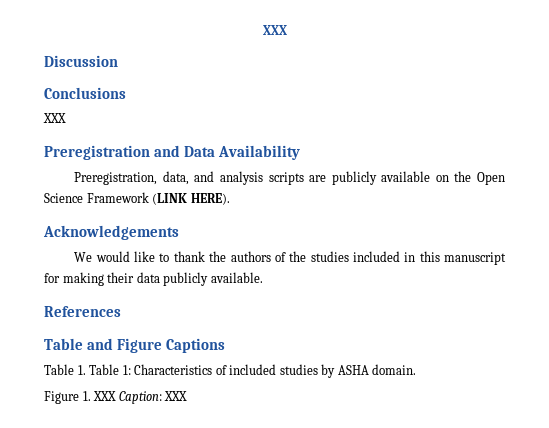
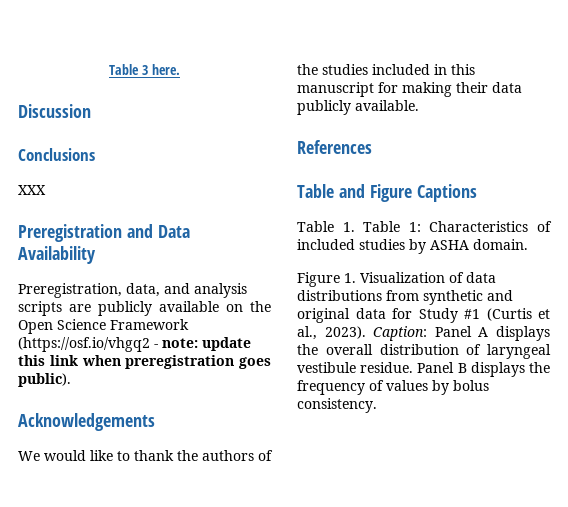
[262,25,287,35] XXX -> [109,64,180,75] Table 3 here.
[152,193,230,205] (LINK HERE). -> [18,337,251,352] [18,355,271,369] [18,373,71,387] (https://osf.io/vhgq2 - note: update this link when preregistration goes public).
[93,391,188,404] XXX Caption: XXX -> [360,272,496,283] [297,290,513,305] [297,308,550,323] [297,326,550,341] [297,344,551,359] [297,362,550,377] [297,380,489,395] [297,398,377,413] Visualization of data distributions from synthetic and original data for Study #1 (Curtis et al., 2023). Caption: Panel A displays the overall distribution of laryngeal vestibule residue. Panel B displays the frequency of values by bolus consistency.

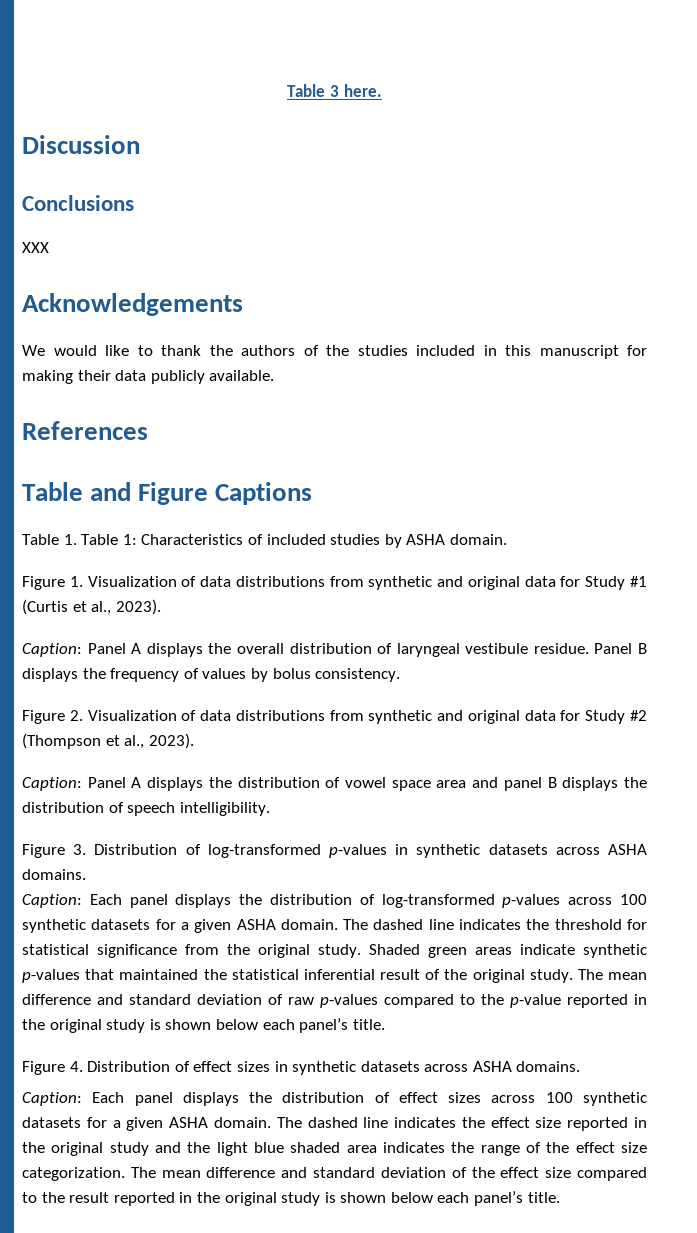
[18,224,190,242] [18,246,96,264] [18,283,247,298] [18,301,271,316] [18,319,189,334] [18,337,251,352] [18,355,271,369] [18,373,71,387] // Preregistration and Data Availability // Preregistration, data, and analysis scripts are publicly available on the Open Science Framework (https://osf.io/vhgq2 - note: update this link when preregistration goes public). -> (49, 247) none
(366, 332) none -> (161, 607) //
(377, 405) none -> [22,710,647,724] [22,733,194,749] [22,777,647,791] [22,802,270,816] [22,844,647,858] [22,869,86,880] [22,894,647,908] [22,919,647,933] [22,944,647,958] [22,969,647,983] [22,994,647,1008] [22,1018,385,1033] [22,1061,581,1075] [22,1092,647,1106] [22,1117,648,1131] [22,1142,647,1156] [22,1167,647,1181] [22,1191,560,1206] // Figure 2. Visualization of data distributions from synthetic and original data for Study #2 (Thompson et al., 2023). // Caption: Panel A displays the distribution of vowel space area and panel B displays the distribution of speech intelligibility. // Figure 3. Distribution of log-transformed p-values in synthetic datasets across ASHA domains. // Caption: Each panel displays the distribution of log-transformed p-values across 100 synthetic datasets for a given ASHA domain. The dashed line indicates the threshold for statistical significance from the original study. Shaded green areas indicate synthetic p-values that maintained the statistical inferential result of the original study. The mean difference and standard deviation of raw p-values compared to the p-value reported in the original study is shown below each panel’s title. // Figure 4. Distribution of effect sizes in synthetic datasets across ASHA domains. // Caption: Each panel displays the distribution of effect sizes across 100 synthetic datasets for a given ASHA domain. The dashed line indicates the effect size reported in the original study and the light blue shaded area indicates the range of the effect size categorization. The mean difference and standard deviation of the effect size compared to the result reported in the original study is shown below each panel’s title.

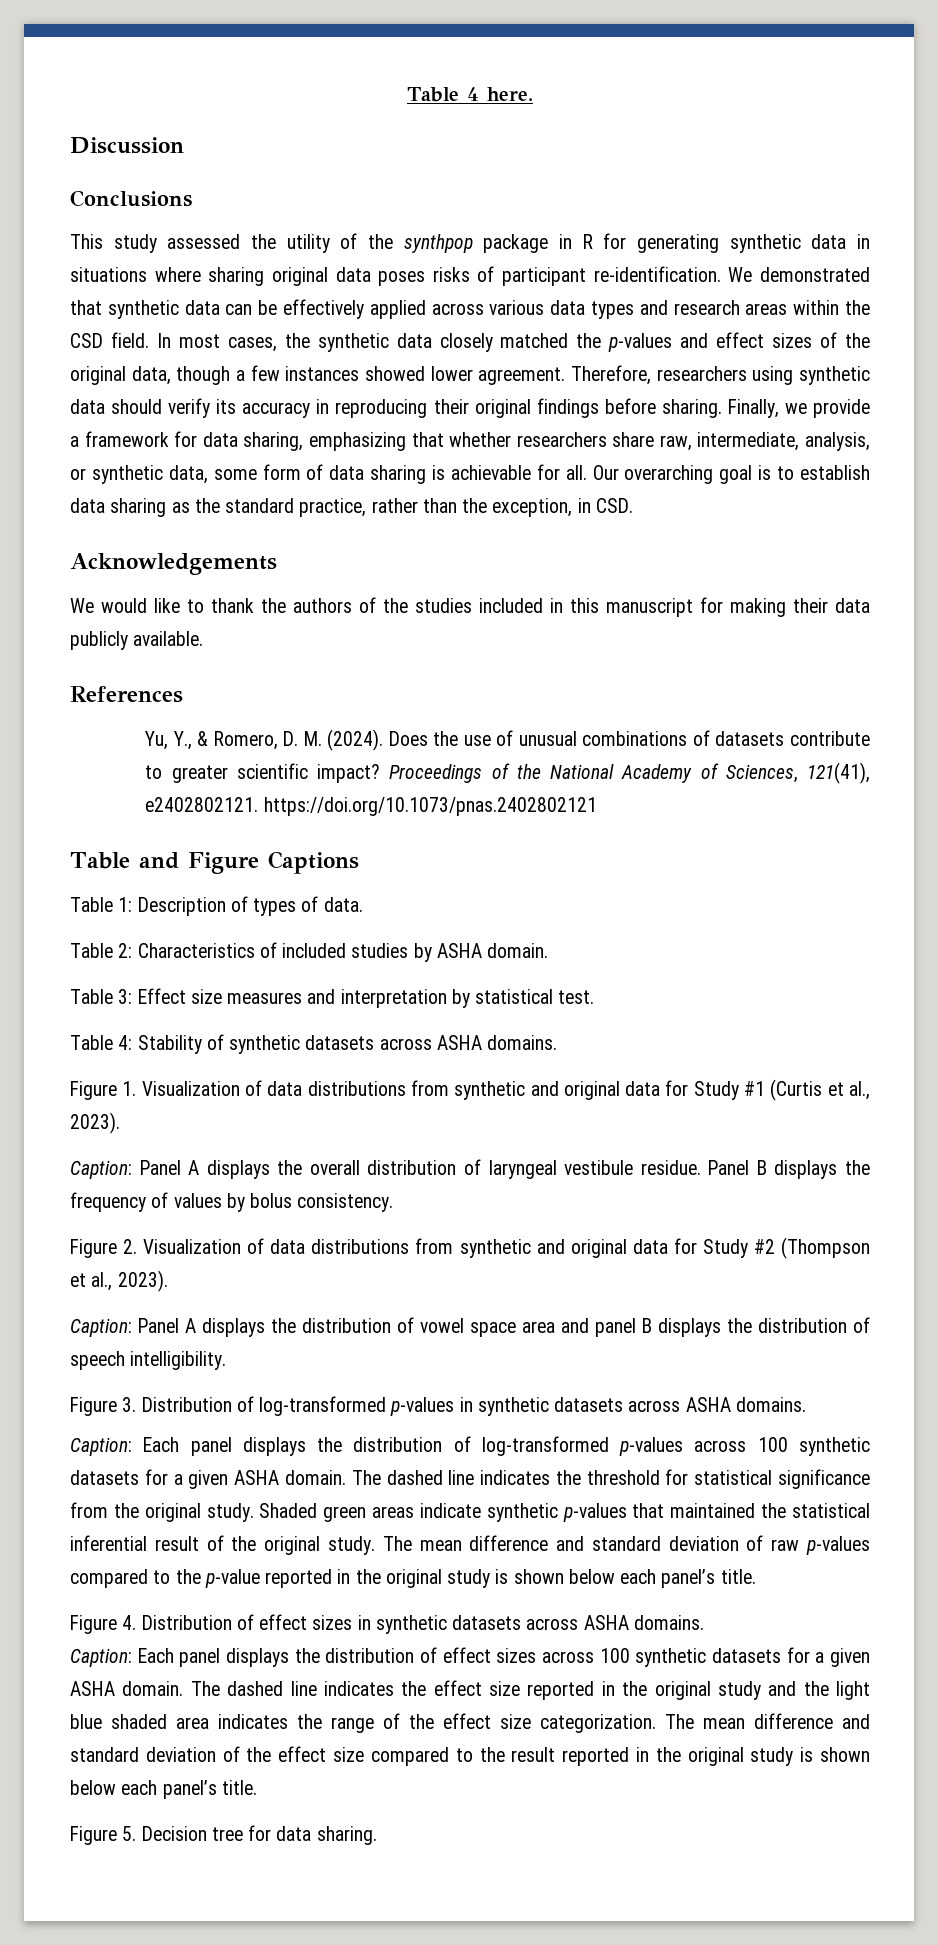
[287,84,339,97] Table 3 -> [407,87,479,102] Table 4
[22,242,49,253] XXX -> [70,233,870,253] [70,266,870,286] [70,299,870,319] [70,332,870,352] [70,365,870,385] [70,398,870,418] [70,431,870,451] [70,464,870,484] [70,498,633,517] This study assessed the utility of the synthpop package in R for generating synthetic data in situations where sharing original data poses risks of participant re-identification. We demonstrated that synthetic data can be effectively applied across various data types and research areas within the CSD field. In most cases, the synthetic data closely matched the p-values and effect sizes of the original data, though a few instances showed lower agreement. Therefore, researchers using synthetic data should verify its accuracy in reproducing their original findings before sharing. Finally, we provide a framework for data sharing, emphasizing that whether researchers share raw, intermediate, analysis, or synthetic data, some form of data sharing is achievable for all. Our overarching goal is to establish data sharing as the standard practice, rather than the exception, in CSD.
(148, 430) none -> [145,729,870,751] [145,762,870,784] [145,797,597,816] // Yu, Y., & Romero, D. M. (2024). Does the use of unusual combinations of datasets contribute to greater scientific impact? Proceedings of the National Academy of Sciences, 121(41), e2402802121. https://doi.org/10.1073/pnas.2402802121
[63,534,137,545] 1. Table 1: -> [118,896,363,916] [70,943,133,958] 1: Description of types of data. // Table 2:
(507, 539) none -> [70,988,595,1008] [70,1034,558,1054] // Table 3: Effect size measures and interpretation by statistical test. // Table 4: Stability of synthetic datasets across ASHA domains.
(560, 1197) none -> [70,1825,377,1845] // Figure 5. Decision tree for data sharing.

